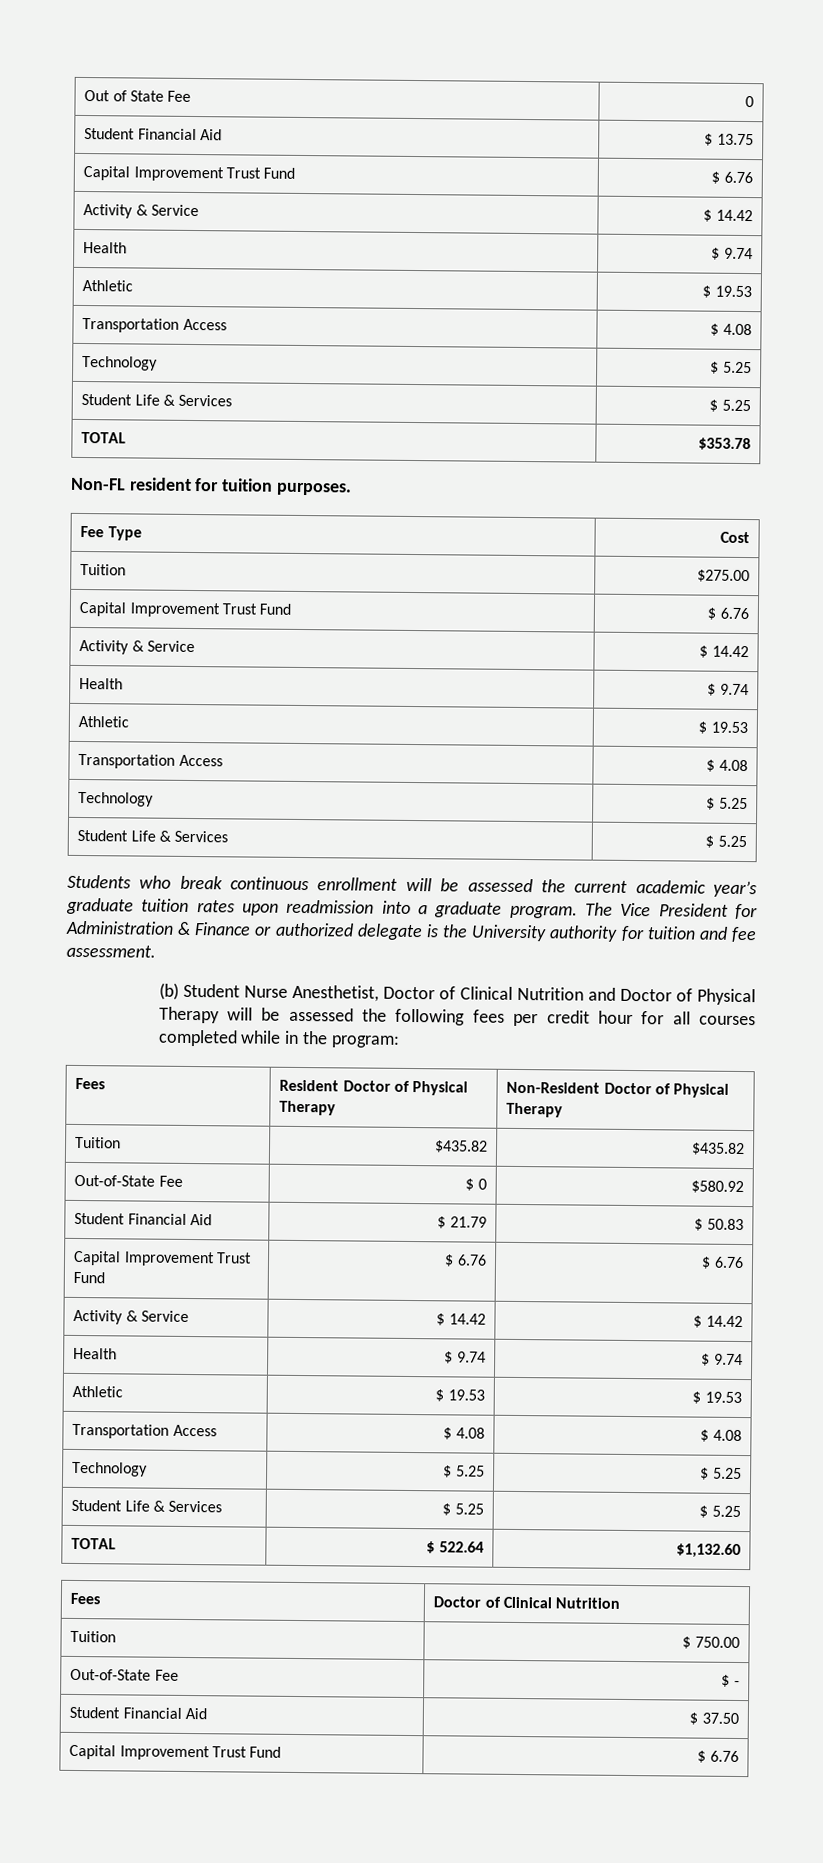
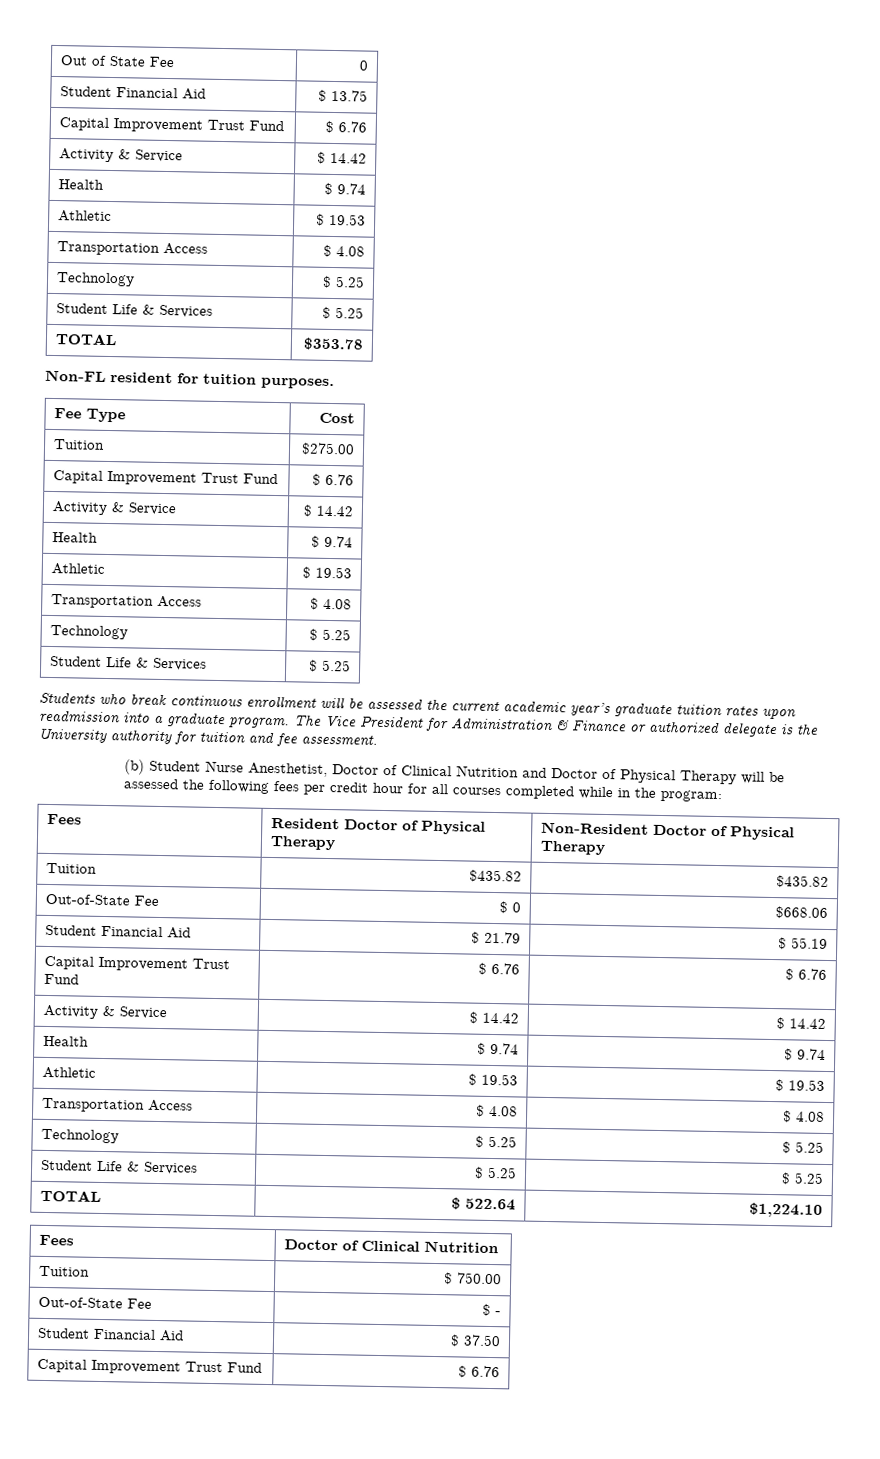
[690,1180,744,1194] $580.92 -> [774,906,828,919] $668.06
[706,1218,744,1231] 50.83 -> [790,937,828,949] 55.19
[675,1543,741,1559] $1,132.60 -> [748,1202,823,1218] $1,224.10

